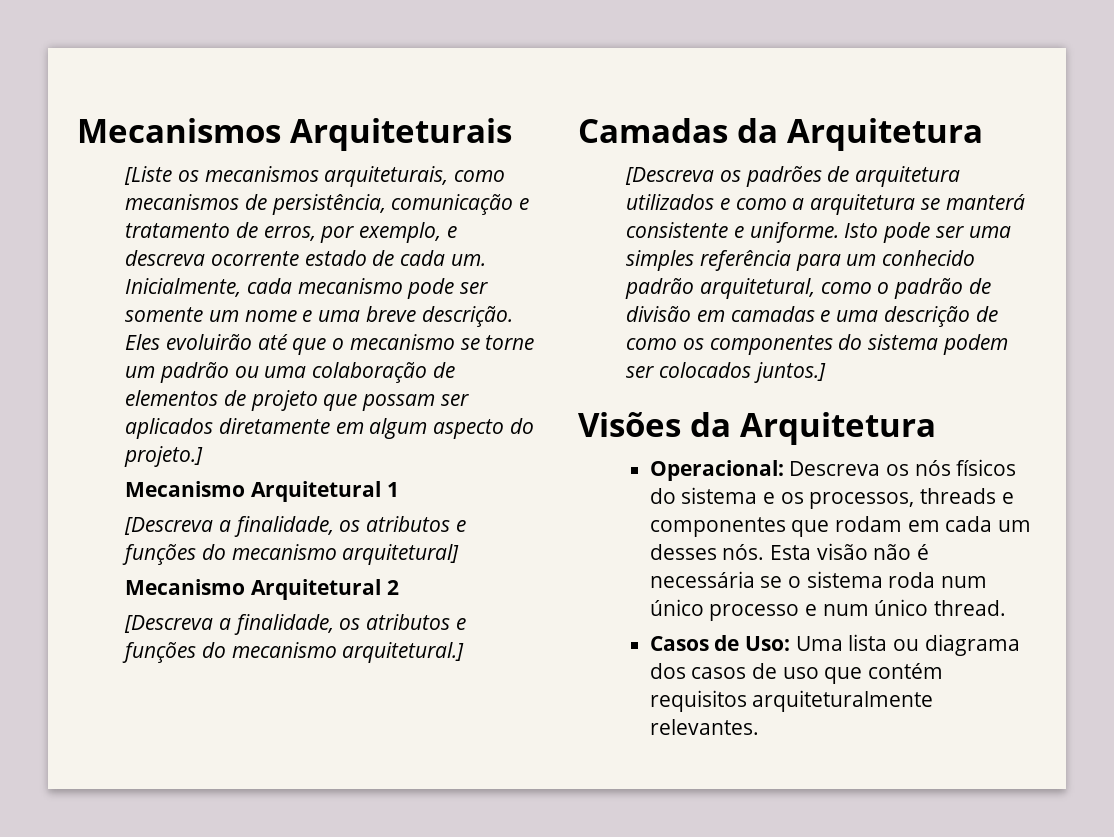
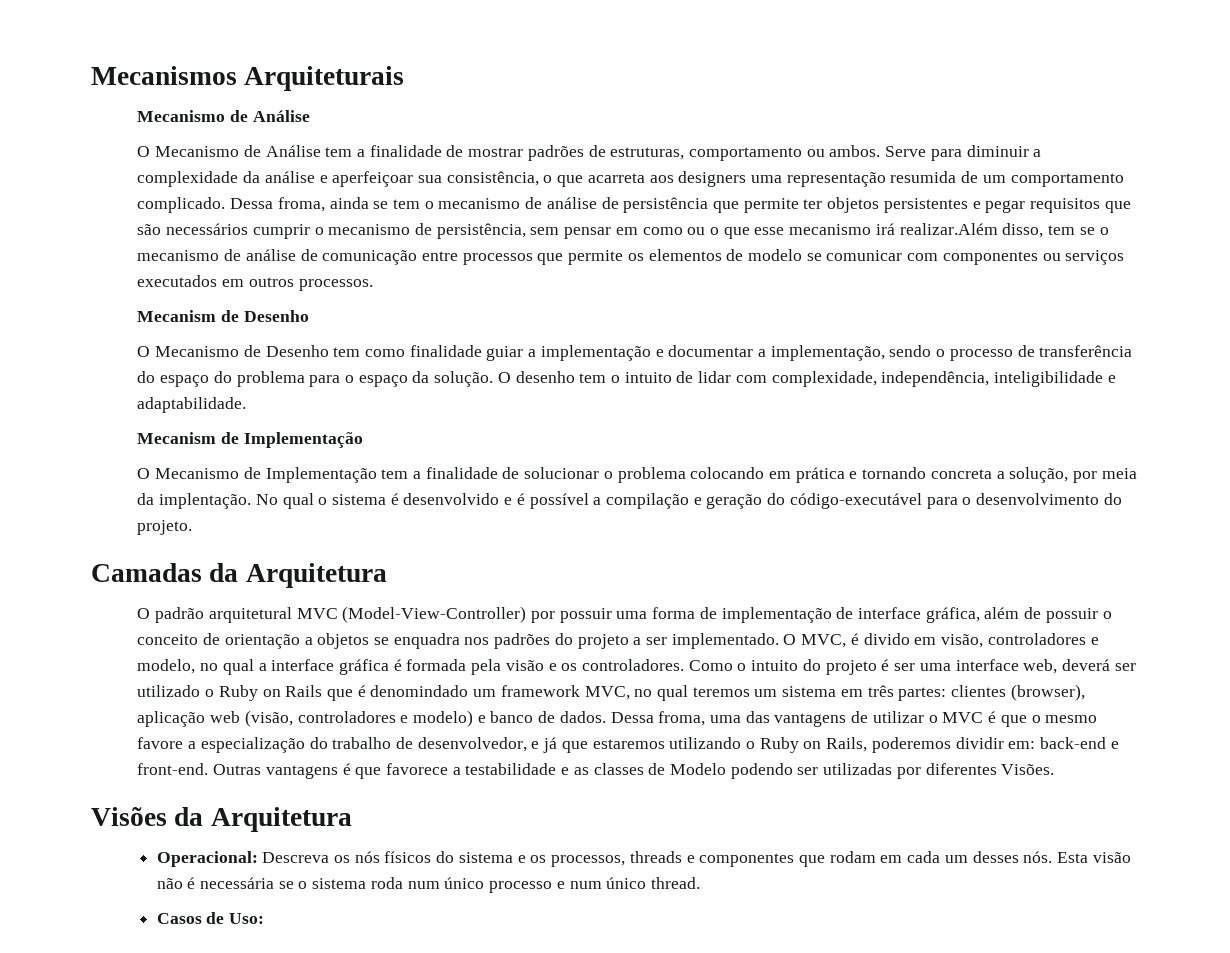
[124,166,506,187] [125,194,530,215] [125,222,457,243] [125,250,486,266] [125,278,489,299] [125,306,513,327] [125,334,535,355] [125,362,455,383] [125,390,469,411] [125,418,534,439] [124,446,204,467] [125,481,399,502] [124,516,466,537] [122,544,460,565] [125,579,399,600] [124,614,466,635] [122,642,465,663] [578,118,983,151] [625,166,961,187] [626,194,1025,215] [626,222,1011,243] [626,250,976,271] [625,278,991,299] [626,306,998,327] [626,334,1008,355] [626,362,826,383] [Liste os mecanismos arquiteturais, como mecanismos de persistência, comunicação e tratamento de erros, por exemplo, e descreva ocorrente estado de cada um. Inicialmente, cada mecanismo pode ser somente um nome e uma breve descrição. Eles evoluirão até que o mecanismo se torne um padrão ou uma colaboração de elementos de projeto que possam ser aplicados diretamente em algum aspecto do projeto.] // Mecanismo Arquitetural 1 // [Descreva a finalidade, os atributos e funções do mecanismo arquitetural] // Mecanismo Arquitetural 2 // [Descreva a finalidade, os atributos e funções do mecanismo arquitetural.] // Camadas da Arquitetura // [Descreva os padrões de arquitetura utilizados e como a arquitetura se manterá consistente e uniforme. Isto pode ser uma simples referência para um conhecido padrão arquitetural, como o padrão de divisão em camadas e uma descrição de como os componentes do sistema podem ser colocados juntos.] -> [137,110,310,122] [137,145,1042,161] [137,171,1124,187] [137,197,1131,213] [137,223,1109,239] [137,249,1125,265] [137,275,373,291] [137,310,309,322] [137,345,1133,361] [137,371,1116,387] [137,397,247,413] [137,432,363,448] [137,467,1137,483] [137,493,1122,509] [137,520,193,535] [91,563,387,588] [137,606,1112,623] [137,633,1099,649] [137,659,1136,675] [137,684,1085,701] [137,710,1098,727] [137,737,1119,753] [137,763,1055,779] Mecanismo de Análise // O Mecanismo de Análise tem a finalidade de mostrar padrões de estruturas, comportamento ou ambos. Serve para diminuir a complexidade da análise e aperfeiçoar sua consistência, o que acarreta aos designers uma representação resumida de um comportamento complicado. Dessa froma, ainda se tem o mecanismo de análise de persistência que permite ter objetos persistentes e pegar requisitos que são necessários cumprir o mecanismo de persistência, sem pensar em como ou o que esse mecanismo irá realizar.Além disso, tem se o mecanismo de análise de comunicação entre processos que permite os elementos de modelo se comunicar com componentes ou serviços executados em outros processos. // Mecanism de Desenho // O Mecanismo de Desenho tem como finalidade guiar a implementação e documentar a implementação, sendo o processo de transferência do espaço do problema para o espaço da solução. O desenho tem o intuito de lidar com complexidade, independência, inteligibilidade e adaptabilidade. // Mecanism de Implementação // O Mecanismo de Implementação tem a finalidade de solucionar o problema colocando em prática e tornando concreta a solução, por meia da implentação. No qual o sistema é desenvolvido e é possível a compilação e geração do código-executável para o desenvolvimento do projeto. // Camadas da Arquitetura // O padrão arquitetural MVC (Model-View-Controller) por possuir uma forma de implementação de interface gráfica, além de possuir o conceito de orientação a objetos se enquadra nos padrões do projeto a ser implementado. O MVC, é divido em visão, controladores e modelo, no qual a interface gráfica é formada pela visão e os controladores. Como o intuito do projeto é ser uma interface web, deverá ser utilizado o Ruby on Rails que é denomindado um framework MVC, no qual teremos um sistema em três partes: clientes (browser), aplicação web (visão, controladores e modelo) e banco de dados. Dessa froma, uma das vantagens de utilizar o MVC é que o mesmo favore a especialização do trabalho de desenvolvedor, e já que estaremos utilizando o Ruby on Rails, poderemos dividir em: back-end e front-end. Outras vantagens é que favorece a testabilidade e as classes de Modelo podendo ser utilizadas por diferentes Visões.
[795,634,1020,656] [649,663,943,684] [649,690,934,712] [649,719,759,735] Uma lista ou diagrama dos casos de uso que contém requisitos arquiteturalmente relevantes. -> (265, 918) none

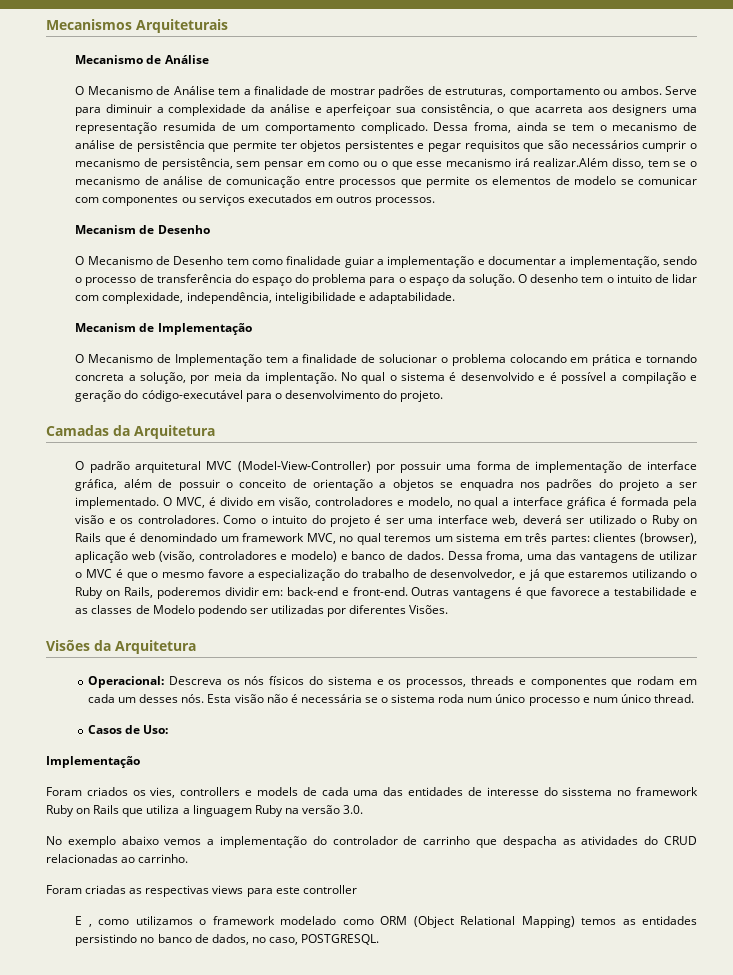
(265, 918) none -> [46,756,140,768] [46,787,698,798] [46,805,364,817] [46,836,697,848] [46,854,189,863] [46,885,357,897] [75,916,697,928] [75,934,380,946] // Implementação // Foram criados os vies, controllers e models de cada uma das entidades de interesse do sisstema no framework Ruby on Rails que utiliza a linguagem Ruby na versão 3.0. // No exemplo abaixo vemos a implementação do controlador de carrinho que despacha as atividades do CRUD relacionadas ao carrinho. // Foram criadas as respectivas views para este controller // E , como utilizamos o framework modelado como ORM (Object Relational Mapping) temos as entidades persistindo no banco de dados, no caso, POSTGRESQL.

